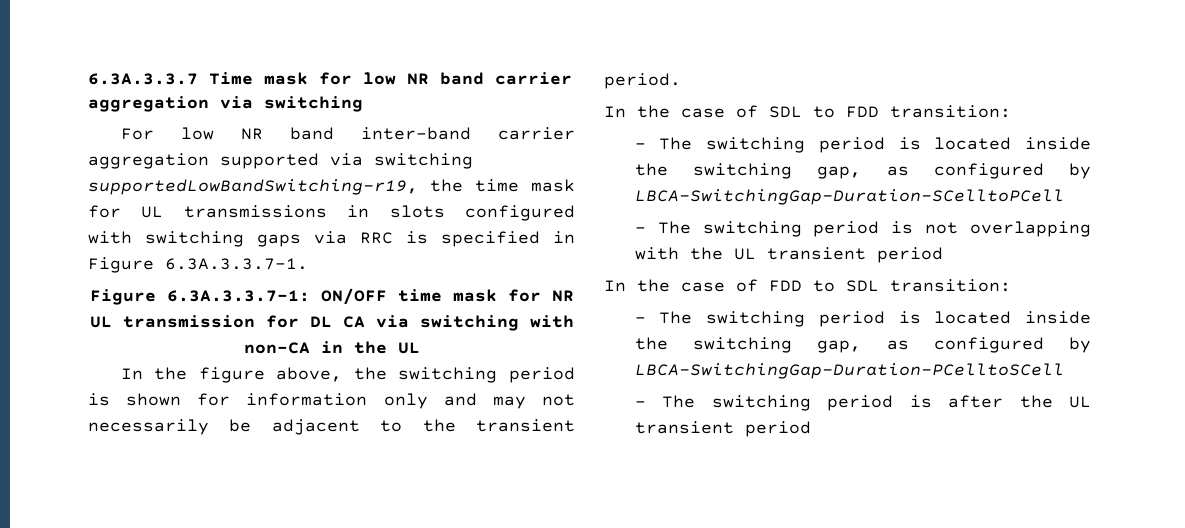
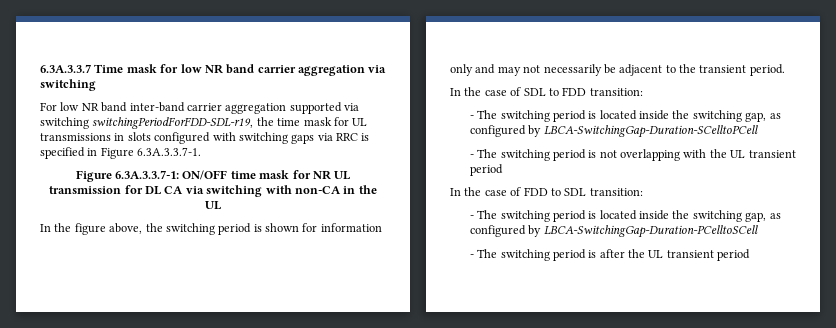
[88,179,418,195] supportedLowBandSwitching-r19, -> [92,117,254,129] switchingPeriodForFDD-SDL-r19,

